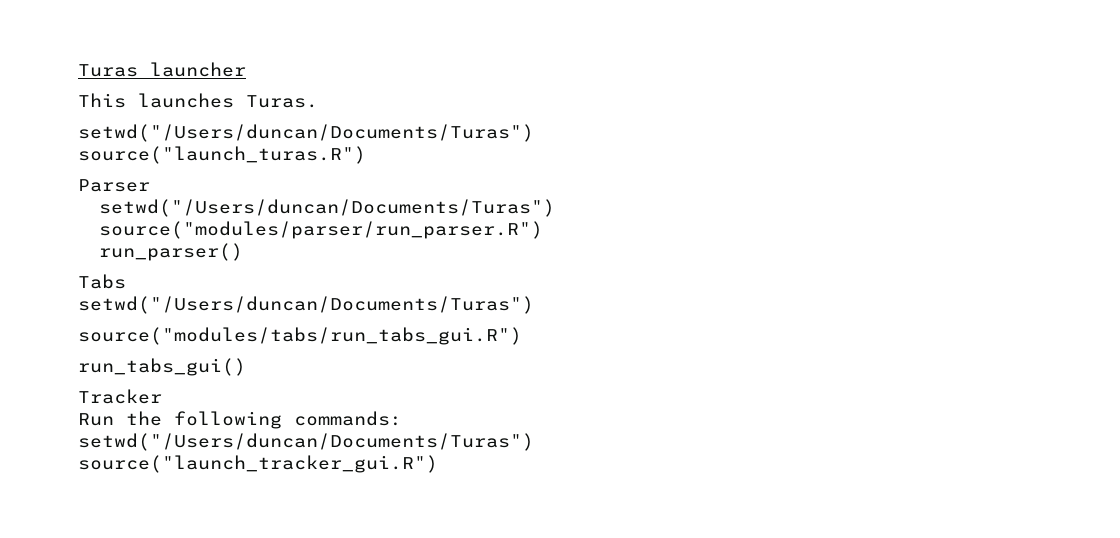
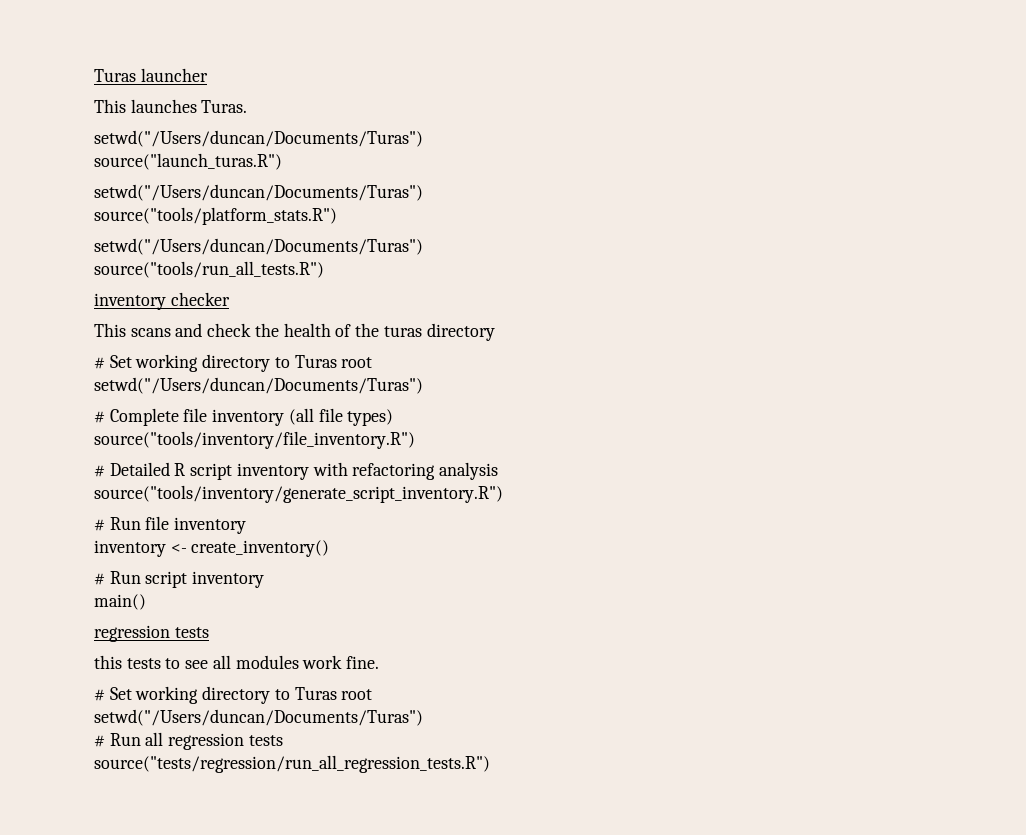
[78,179,150,192] [99,199,556,217] [99,221,544,239] [99,243,244,261] [78,274,126,289] [78,296,534,314] [78,327,522,345] [78,358,246,376] [78,389,162,404] [78,411,402,429] [78,433,534,451] [78,455,438,473] Parser // setwd("/Users/duncan/Documents/Turas") // source("modules/parser/run_parser.R") // run_parser() // Tabs // setwd("/Users/duncan/Documents/Turas") // source("modules/tabs/run_tabs_gui.R") // run_tabs_gui() // Tracker // Run the following commands: // setwd("/Users/duncan/Documents/Turas") // source("launch_tracker_gui.R") -> [94,184,423,201] [94,207,337,225] [94,238,423,255] [94,261,324,278] [94,292,230,310] [94,323,495,341] [94,354,373,372] [94,377,423,394] [94,408,394,426] [94,431,415,449] [94,462,499,480] [94,485,503,503] [94,516,247,534] [94,540,330,557] [94,571,265,588] [94,594,146,610] [94,625,209,642] [94,655,380,669] [94,686,373,704] [94,709,423,726] [94,732,283,750] [94,755,490,773] setwd("/Users/duncan/Documents/Turas") // source("tools/platform_stats.R") // setwd("/Users/duncan/Documents/Turas") // source("tools/run_all_tests.R") // inventory checker // This scans and check the health of the turas directory // # Set working directory to Turas root // setwd("/Users/duncan/Documents/Turas") // # Complete file inventory (all file types) // source("tools/inventory/file_inventory.R") // # Detailed R script inventory with refactoring analysis // source("tools/inventory/generate_script_inventory.R") // # Run file inventory // inventory <- create_inventory() // # Run script inventory // main() // regression tests // this tests to see all modules work fine. // # Set working directory to Turas root // setwd("/Users/duncan/Documents/Turas") // # Run all regression tests // source("tests/regression/run_all_regression_tests.R")

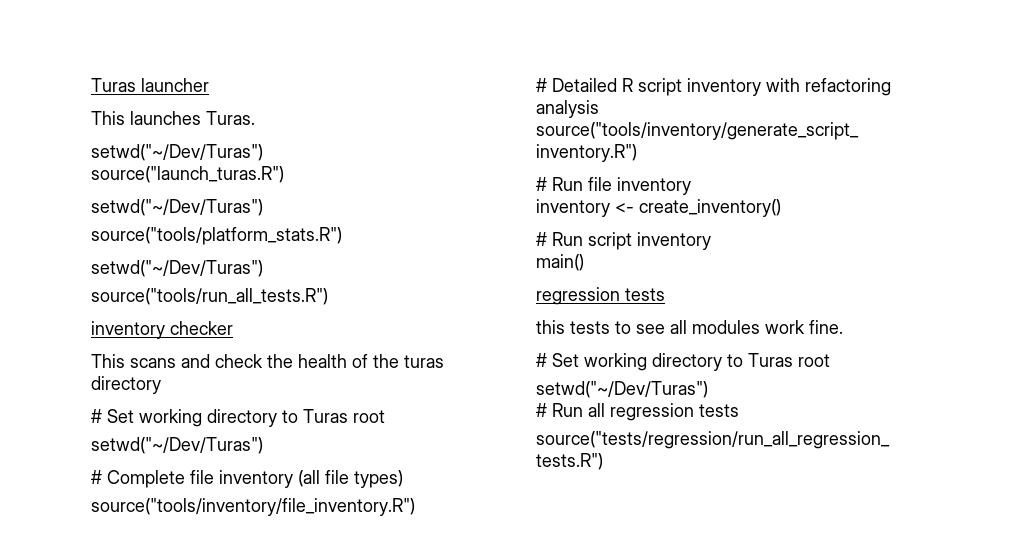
[94,130,423,147] setwd("/Users/duncan/Documents/Turas") -> [91,144,263,161] setwd("~/Dev/Turas")
[94,184,423,201] setwd("/Users/duncan/Documents/Turas") -> [91,199,263,216] setwd("~/Dev/Turas")
[94,238,423,255] setwd("/Users/duncan/Documents/Turas") -> [91,260,263,277] setwd("~/Dev/Turas")
[94,377,423,394] setwd("/Users/duncan/Documents/Turas") -> [91,437,263,454] setwd("~/Dev/Turas")
[94,709,423,726] setwd("/Users/duncan/Documents/Turas") -> [536,381,708,398] setwd("~/Dev/Turas")

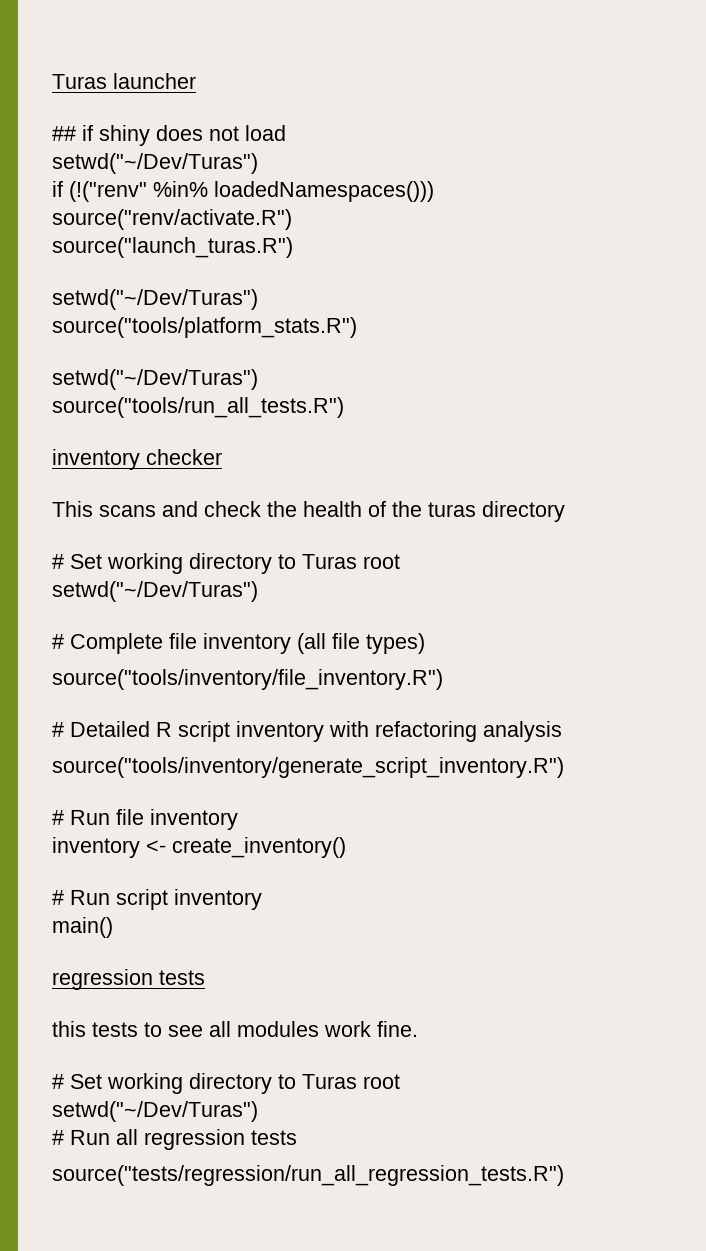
[91,111,255,125] [91,144,263,161] This launches Turas. // setwd("~/Dev/Turas") -> [52,125,286,146] [52,153,258,174] [52,181,434,202] [52,209,292,230] ## if shiny does not load // setwd("~/Dev/Turas") // if (!("renv" %in% loadedNamespaces())) source("renv/activate.R")

